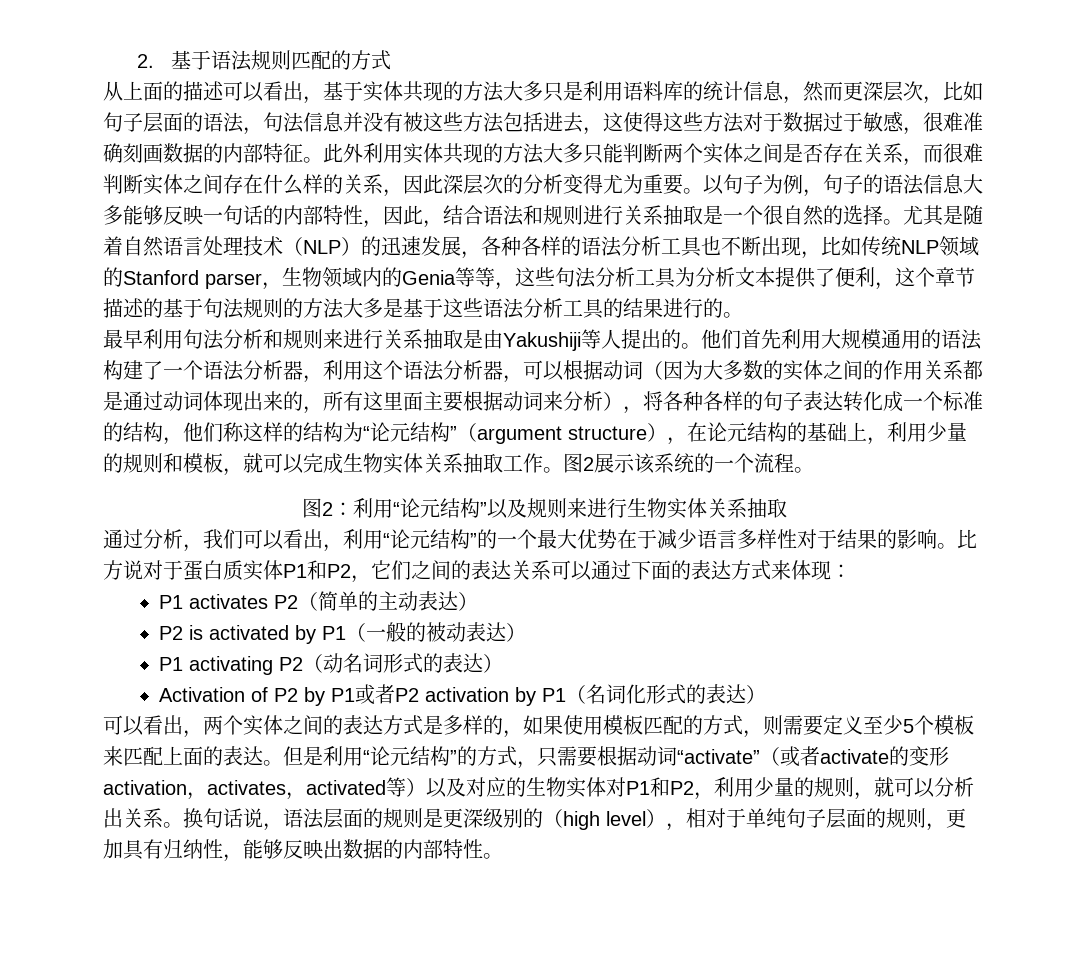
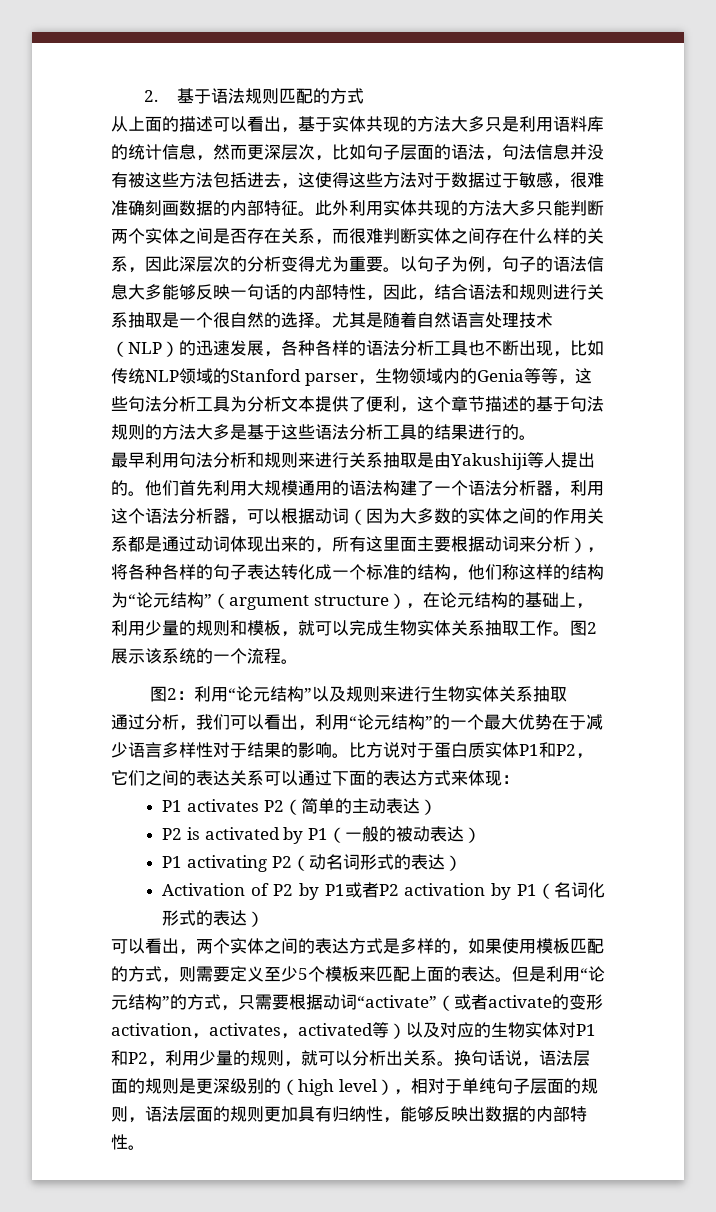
(946, 827) none -> [145,1106,264,1122] 语法层面的规则

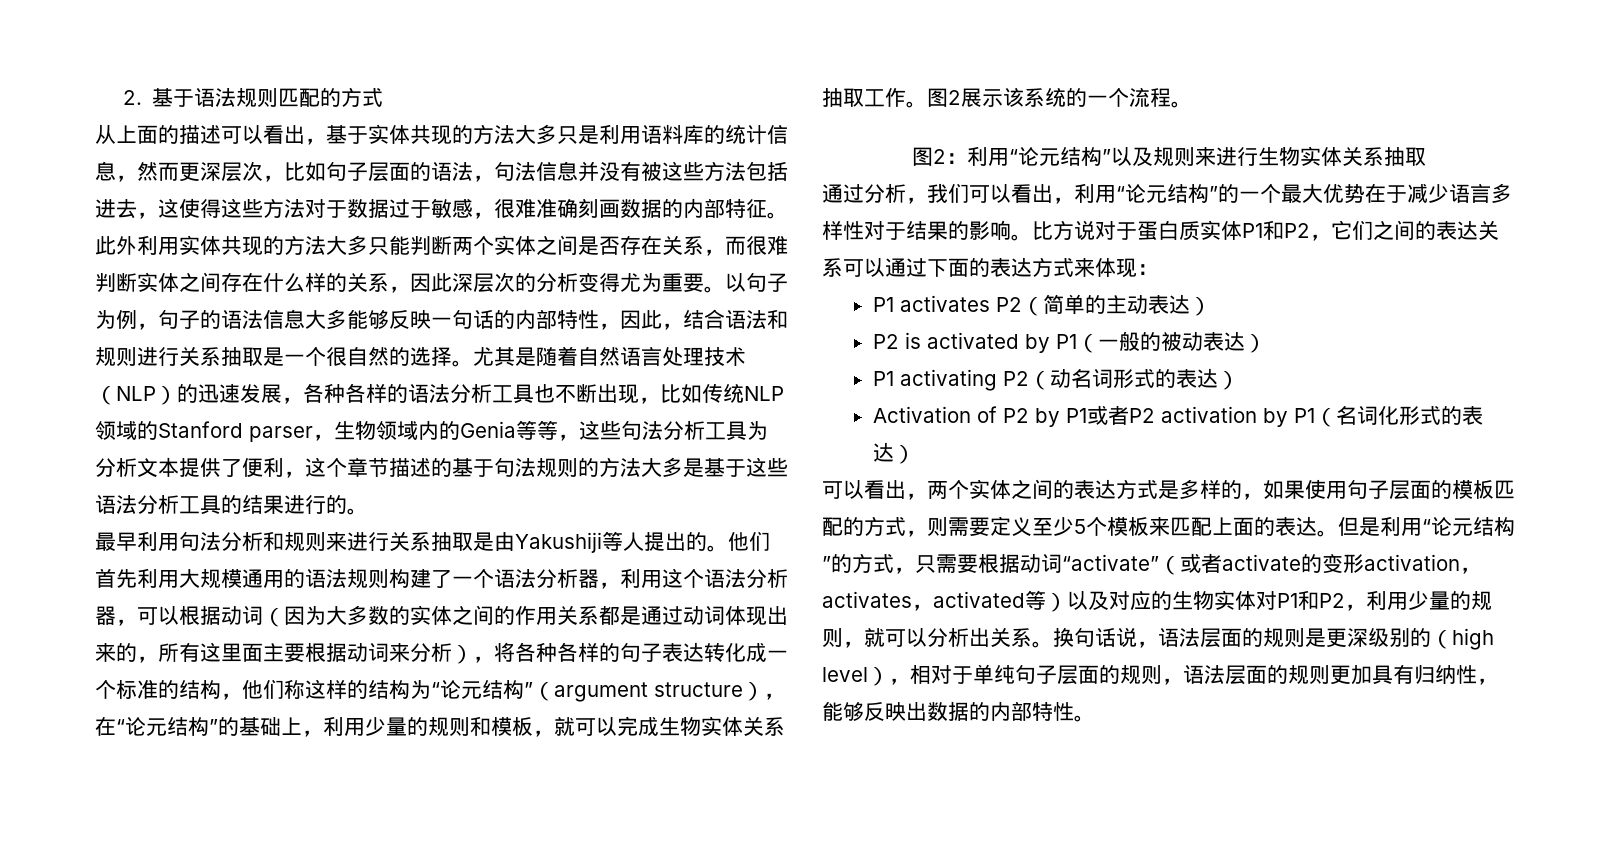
(383, 488) none -> [347,569,389,588] 规则
[439,592,508,608] 论元结构 -> [116,717,218,736] “论元结构”
(536, 946) none -> [1347,479,1452,500] 句子层面的

